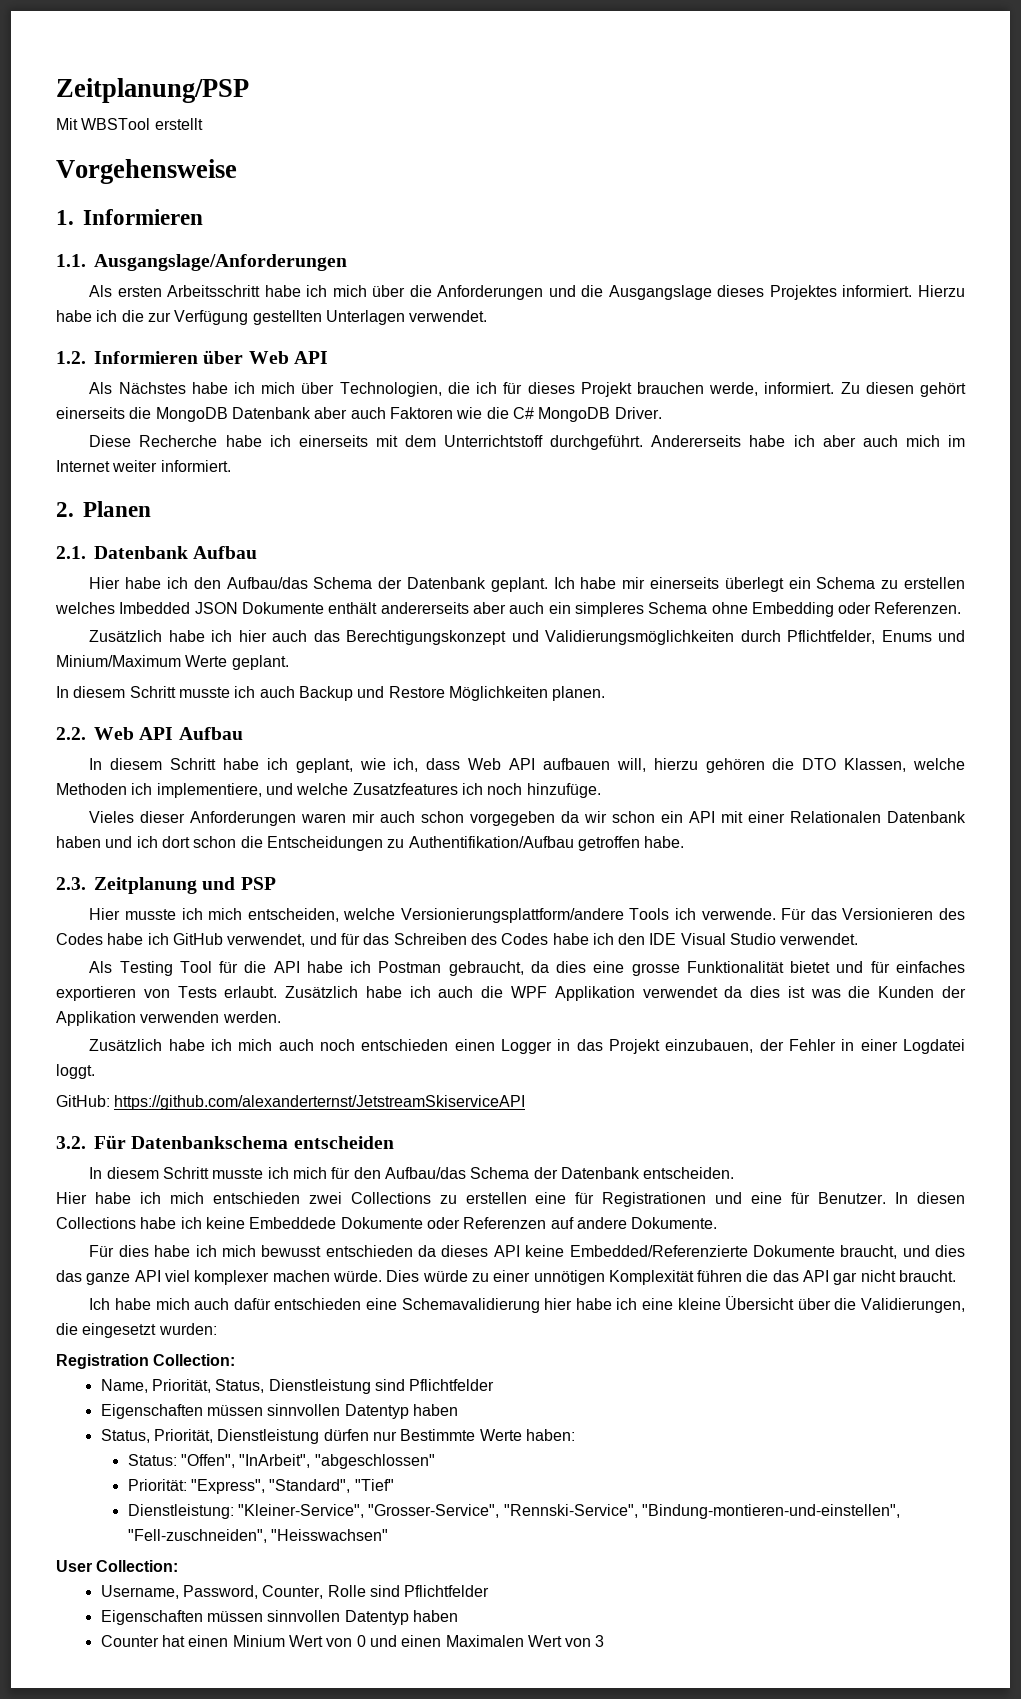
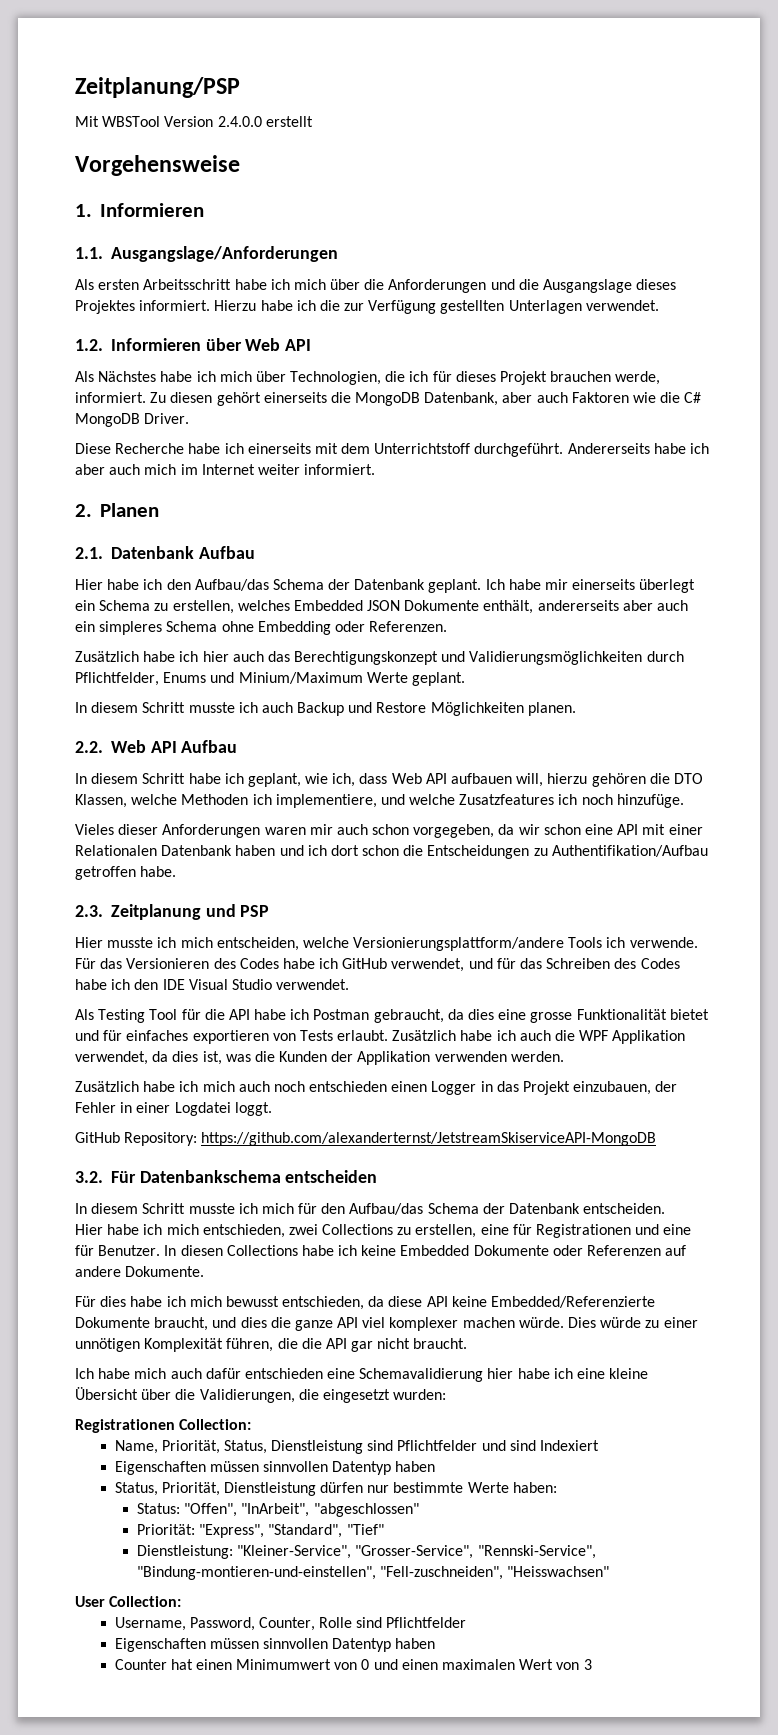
(151, 124) none -> [164,116,262,127] Version 2.4.0.0
[231,407,311,419] Datenbank -> [424,392,499,406] Datenbank,
[904,577,966,589] [55,602,191,614] erstellen welches Imbedded -> [172,600,363,614] erstellen, welches Embedded
[328,602,378,614] enthält -> [483,600,534,614] enthält,
[470,811,556,826] vorgegeben -> [413,824,495,838] vorgegeben,
[661,811,684,823] ein -> [585,824,614,835] eine
[642,986,805,998] verwendet da dies ist -> [75,1051,222,1065] verwendet, da dies ist,
[56,1095,526,1110] GitHub: https://github.com/alexanderternst/JetstreamSkiserviceAPI -> [75,1132,657,1146] GitHub Repository: https://github.com/alexanderternst/JetstreamSkiserviceAPI-MongoDB
[212,1192,300,1204] entschieden -> [202,1224,285,1238] entschieden,
[465,1192,527,1204] erstellen -> [415,1224,477,1238] erstellen,
[249,1217,337,1229] Embeddede -> [400,1245,470,1256] Embedded
[325,1245,489,1257] entschieden da dieses -> [282,1296,423,1310] entschieden, da diese
[56,1270,82,1282] das -> [270,1317,291,1328] die
[697,1270,799,1282] führen die das -> [226,1338,322,1352] führen, die die
[56,1354,149,1369] Registration -> [75,1419,175,1433] Registrationen
(495, 1385) none -> [481,1440,599,1451] und sind Indexiert
[400,1429,476,1441] Bestimmte -> [393,1482,464,1493] bestimmte
[232,1635,323,1647] Minium Wert -> [236,1659,332,1670] Minimumwert
[445,1635,524,1647] Maximalen -> [441,1659,515,1670] maximalen

